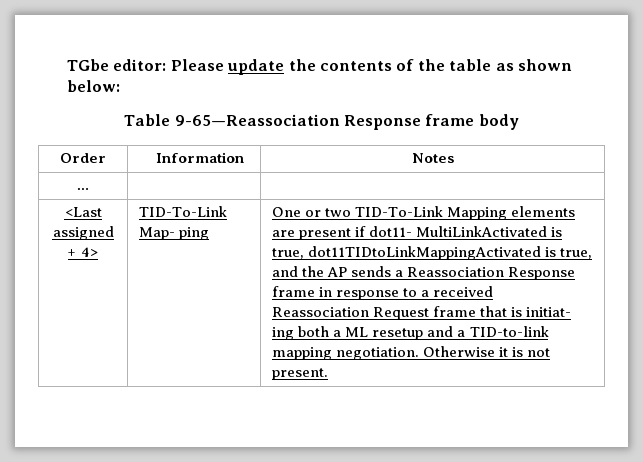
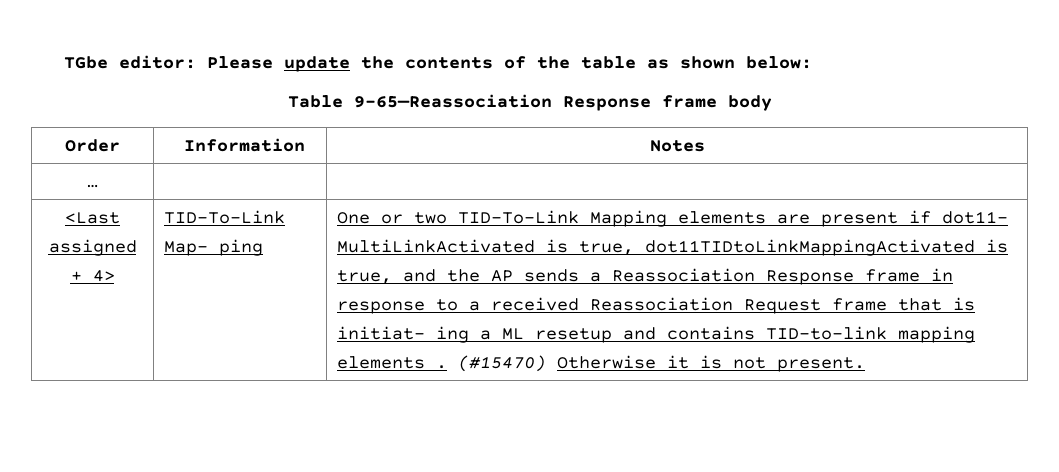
[298,326,330,337] both -> (469, 334) none
[457,330,466,337] a -> [666,326,755,340] contains
[336,347,420,360] negotiation. -> [336,355,546,372] elements . (#15470)

